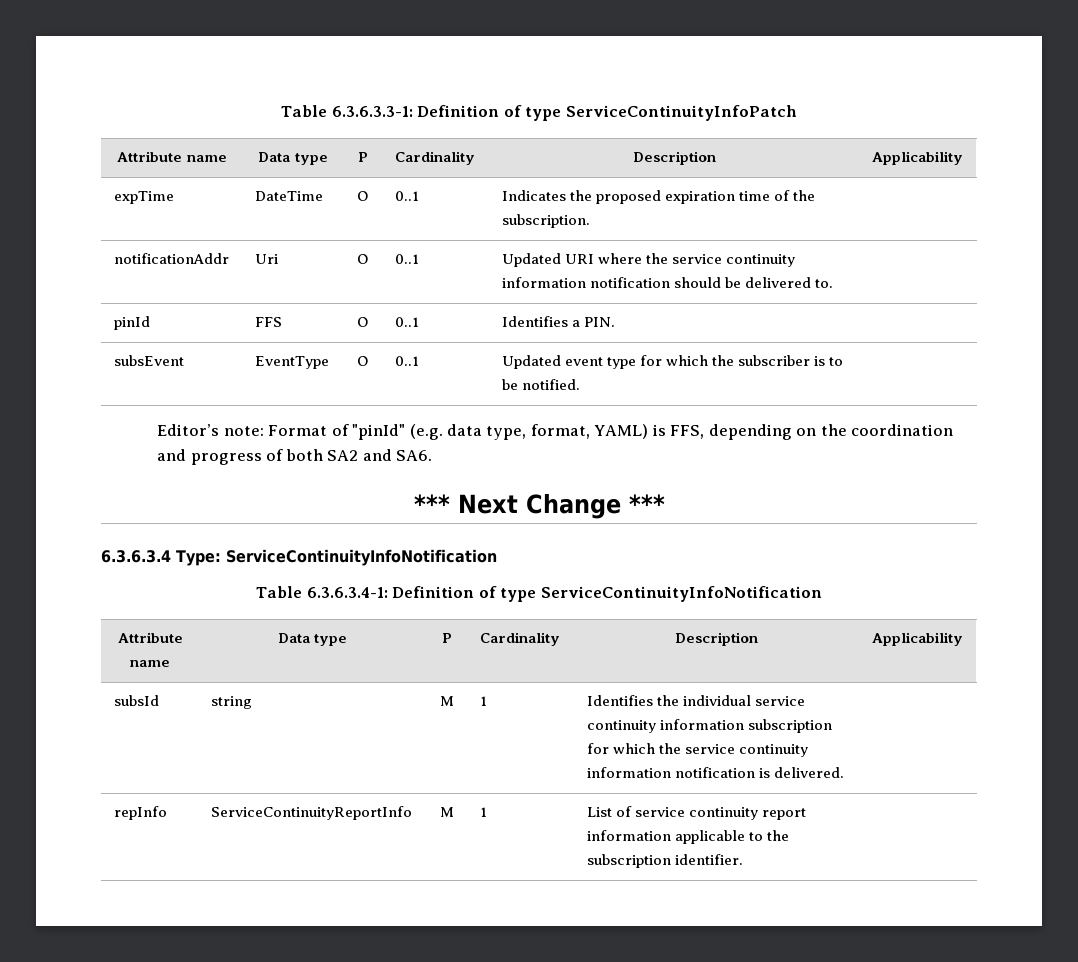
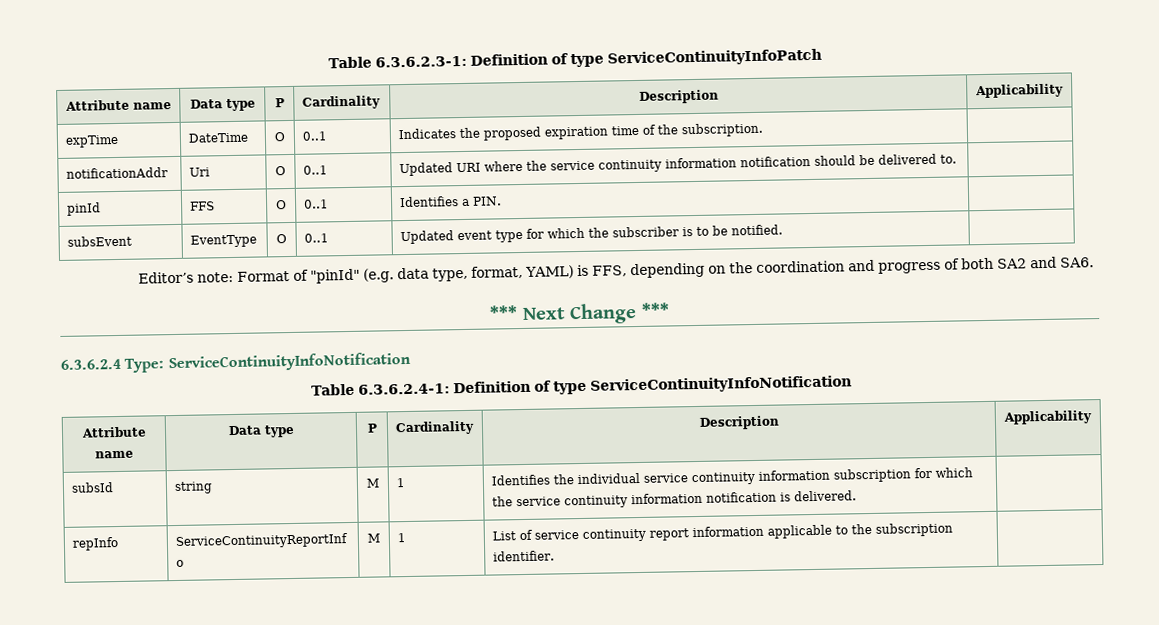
[281,105,413,117] Table 6.3.6.3.3-1: -> [328,55,467,69] Table 6.3.6.2.3-1:
[101,550,171,563] 6.3.6.3.4 -> [60,358,121,370] 6.3.6.2.4
[306,587,388,598] 6.3.6.3.4-1: -> [357,383,450,395] 6.3.6.2.4-1:

